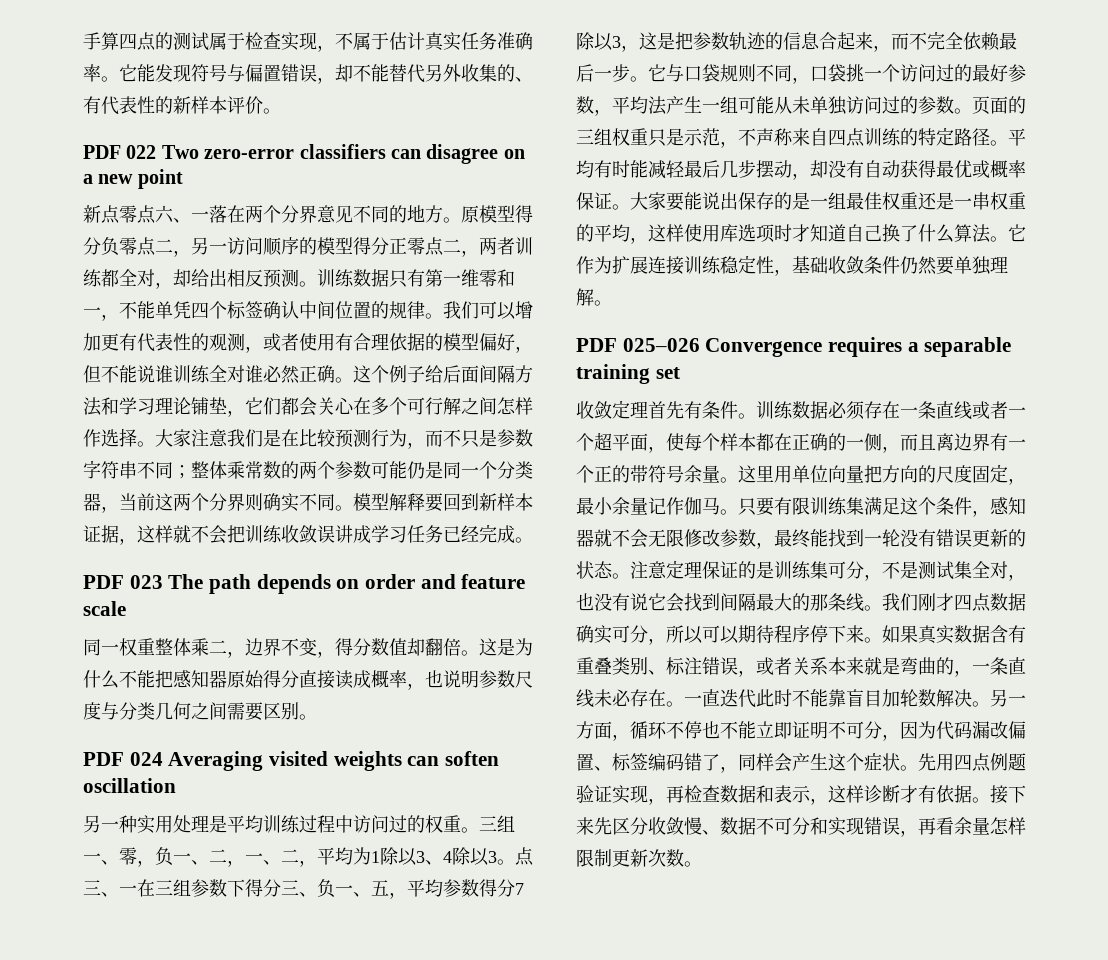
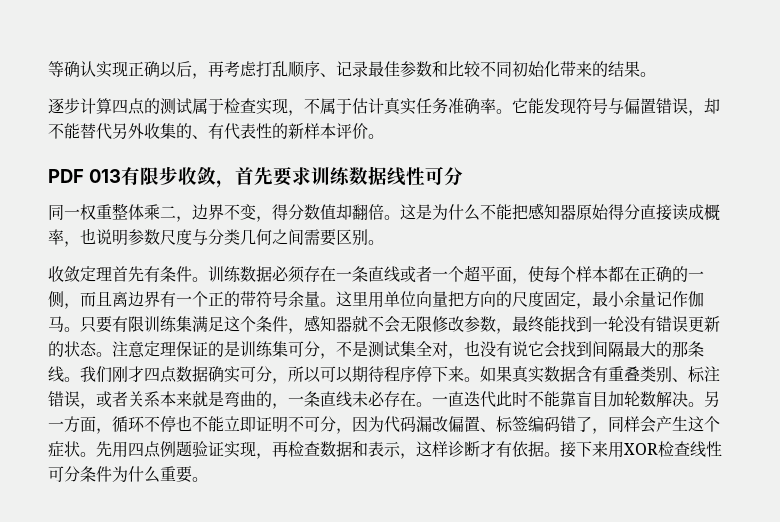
[83,32,101,50] 手 -> [48,61,656,79] [48,98,96,114] 等确认实现正确以后，再考虑打乱顺序、记录最佳参数和比较不同初始化带来的结果。 // 逐步计
[126,144,525,164] [83,169,183,189] [83,205,533,224] [83,237,533,257] [83,269,515,289] [83,301,533,321] [83,333,533,353] [83,365,533,384] [83,397,533,417] [83,428,533,449] [83,460,533,479] [83,493,533,513] [83,524,533,545] [83,574,526,594] [83,601,126,616] 022 Two zero-error classifiers can disagree on a new point // 新点零点六、一落在两个分界意见不同的地方。原模型得分负零点二，另一访问顺序的模型得分正零点二，两者训练都全对，却给出相反预测。训练数据只有第一维零和一，不能单凭四个标签确认中间位置的规律。我们可以增加更有代表性的观测，或者使用有合理依据的模型偏好，但不能说谁训练全对谁必然正确。这个例子给后面间隔方法和学习理论铺垫，它们都会关心在多个可行解之间怎样作选择。大家注意我们是在比较预测行为，而不只是参数字符串不同；整体乘常数的两个参数可能仍是同一个分类器，当前这两个分界则确实不同。模型解释要回到新样本证据，这样就不会把训练收敛误讲成学习任务已经完成。 // PDF 023 The path depends on order and feature scale -> [88,166,463,188] 013有限步收敛，首先要求训练数据线性可分
[83,751,500,771] [83,778,176,793] [83,815,515,834] [83,847,534,867] [83,879,524,899] [576,31,1017,52] [576,64,1026,84] [576,96,1026,116] [576,127,1026,148] [576,160,1026,180] [576,192,1026,211] [576,224,1026,244] [576,255,1008,276] [576,288,612,306] [576,337,1012,357] [576,364,680,384] // PDF 024 Averaging visited weights can soften oscillation // 另一种实用处理是平均训练过程中访问过的权重。三组一、零，负一、二，一、二，平均为1除以3、4除以3。点三、一在三组参数下得分三、负一、五，平均参数得分7除以3，这是把参数轨迹的信息合起来，而不完全依赖最后一步。它与口袋规则不同，口袋挑一个访问过的最好参数，平均法产生一组可能从未单独访问过的参数。页面的三组权重只是示范，不声称来自四点训练的特定路径。平均有时能减轻最后几步摆动，却没有自动获得最优或概率保证。大家要能说出保存的是一组最佳权重还是一串权重的平均，这样使用库选项时才知道自己换了什么算法。它作为扩展连接训练稳定性，基础收敛条件仍然要单独理解。 // PDF 025–026 Convergence requires a separable training set -> (384, 242) none
[594,817,1026,837] [576,849,684,867] 先区分收敛慢、数据不可分和实现错误，再看余量怎样限制更新次数 -> [608,441,722,458] [48,466,192,483] 用XOR检查线性可分条件为什么重要

